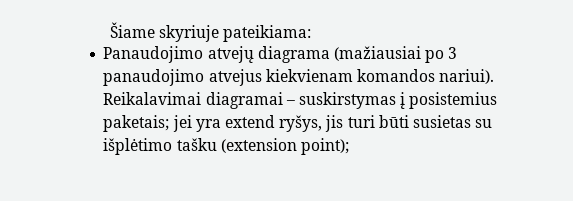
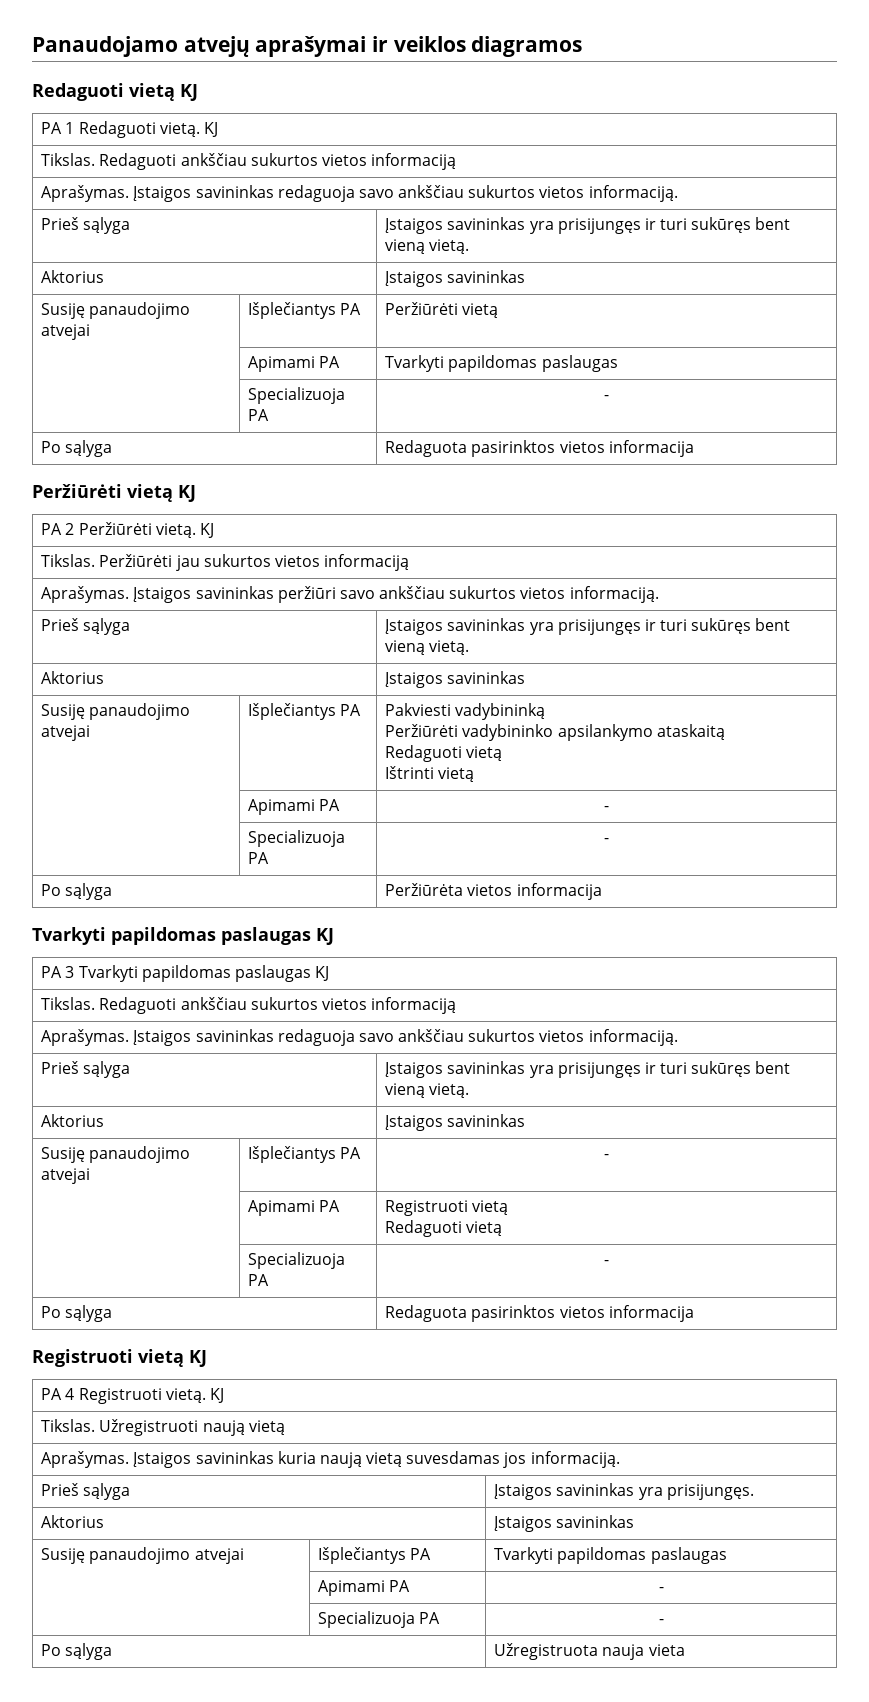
[109,22,312,42] [103,46,458,63] [103,69,495,86] [103,92,498,109] [103,115,493,132] [103,138,350,155] Šiame skyriuje pateikiama: // Panaudojimo atvejų diagrama (mažiausiai po 3 panaudojimo atvejus kiekvienam komandos nariui). Reikalavimai diagramai – suskirstymas į posistemius paketais; jei yra extend ryšys, jis turi būti susietas su išplėtimo tašku (extension point); -> [32,36,583,57] [32,83,198,101] [41,121,218,138] [41,153,457,170] [41,185,678,202] [41,217,131,234] [385,217,791,234] [385,239,470,254] [41,270,105,283] [385,270,526,287] [41,302,191,319] [41,324,91,340] [248,302,362,319] [385,302,499,318] [248,356,341,372] [385,355,618,372] [248,387,346,404] [248,409,270,421] [604,395,609,400] [41,440,113,457] [385,440,694,457] [32,484,196,502] [41,522,214,538] [41,554,410,571] [41,586,659,603] [41,618,131,635] [385,618,791,635] [385,640,470,655] [41,671,105,684] [385,671,526,688] [41,703,191,720] [41,725,91,741] [248,703,362,720] [385,703,546,720] [385,724,725,741] [385,745,503,762] [385,766,475,782] [248,799,341,815] [604,806,609,811] [248,830,346,847] [248,852,270,864] [604,838,609,843] [41,883,113,900] [385,883,602,900] [32,927,334,945] [41,965,330,982] [41,997,457,1014] [41,1029,678,1046] [41,1061,131,1078] [385,1061,791,1078] [385,1083,470,1098] [41,1114,105,1127] [385,1114,526,1131] [41,1146,191,1163] [41,1168,91,1184] [248,1146,362,1163] [604,1154,609,1159] [248,1200,341,1216] [385,1200,509,1216] [385,1220,503,1237] [248,1252,346,1269] [248,1274,270,1286] [604,1260,609,1265] [41,1305,113,1322] [385,1305,694,1322] [32,1349,207,1367] [41,1388,224,1404] [41,1419,285,1436] [41,1451,620,1468] [41,1483,131,1500] [494,1483,754,1500] [41,1515,105,1528] [494,1515,635,1532] [41,1547,244,1564] [318,1547,432,1564] [494,1547,727,1564] [318,1580,411,1596] [658,1587,664,1592] [318,1611,441,1628] [658,1619,664,1624] [41,1643,113,1660] [494,1643,685,1660] Panaudojamo atvejų aprašymai ir veiklos diagramos // Redaguoti vietą KJ // PA 1 Redaguoti vietą. KJ // Tikslas. Redaguoti ankščiau sukurtos vietos informaciją // Aprašymas. Įstaigos savininkas redaguoja savo ankščiau sukurtos vietos informaciją. // Prieš sąlyga | Įstaigos savininkas yra prisijungęs ir turi sukūręs bent vieną vietą. // Aktorius | Įstaigos savininkas // Susiję panaudojimo atvejai | Išplečiantys PA | Peržiūrėti vietą // | Apimami PA | Tvarkyti papildomas paslaugas // | Specializuoja PA | - // Po sąlyga | Redaguota pasirinktos vietos informacija // Peržiūrėti vietą KJ // PA 2 Peržiūrėti vietą. KJ // Tikslas. Peržiūrėti jau sukurtos vietos informaciją // Aprašymas. Įstaigos savininkas peržiūri savo ankščiau sukurtos vietos informaciją. // Prieš sąlyga | Įstaigos savininkas yra prisijungęs ir turi sukūręs bent vieną vietą. // Aktorius | Įstaigos savininkas // Susiję panaudojimo atvejai | Išplečiantys PA | Pakviesti vadybininką // Peržiūrėti vadybininko apsilankymo ataskaitą // Redaguoti vietą // Ištrinti vietą // | Apimami PA | - // | Specializuoja PA | - // Po sąlyga | Peržiūrėta vietos informacija // Tvarkyti papildomas paslaugas KJ // PA 3 Tvarkyti papildomas paslaugas KJ // Tikslas. Redaguoti ankščiau sukurtos vietos informaciją // Aprašymas. Įstaigos savininkas redaguoja savo ankščiau sukurtos vietos informaciją. // Prieš sąlyga | Įstaigos savininkas yra prisijungęs ir turi sukūręs bent vieną vietą. // Aktorius | Įstaigos savininkas // Susiję panaudojimo atvejai | Išplečiantys PA | - // | Apimami PA | Registruoti vietą // Redaguoti vietą // | Specializuoja PA | - // Po sąlyga | Redaguota pasirinktos vietos informacija // Registruoti vietą KJ // PA 4 Registruoti vietą. KJ // Tikslas. Užregistruoti naują vietą // Aprašymas. Įstaigos savininkas kuria naują vietą suvesdamas jos informaciją. // Prieš sąlyga | Įstaigos savininkas yra prisijungęs. // Aktorius | Įstaigos savininkas // Susiję panaudojimo atvejai | Išplečiantys PA | Tvarkyti papildomas paslaugas // | Apimami PA | - // | Specializuoja PA | - // Po sąlyga | Užregistruota nauja vieta

